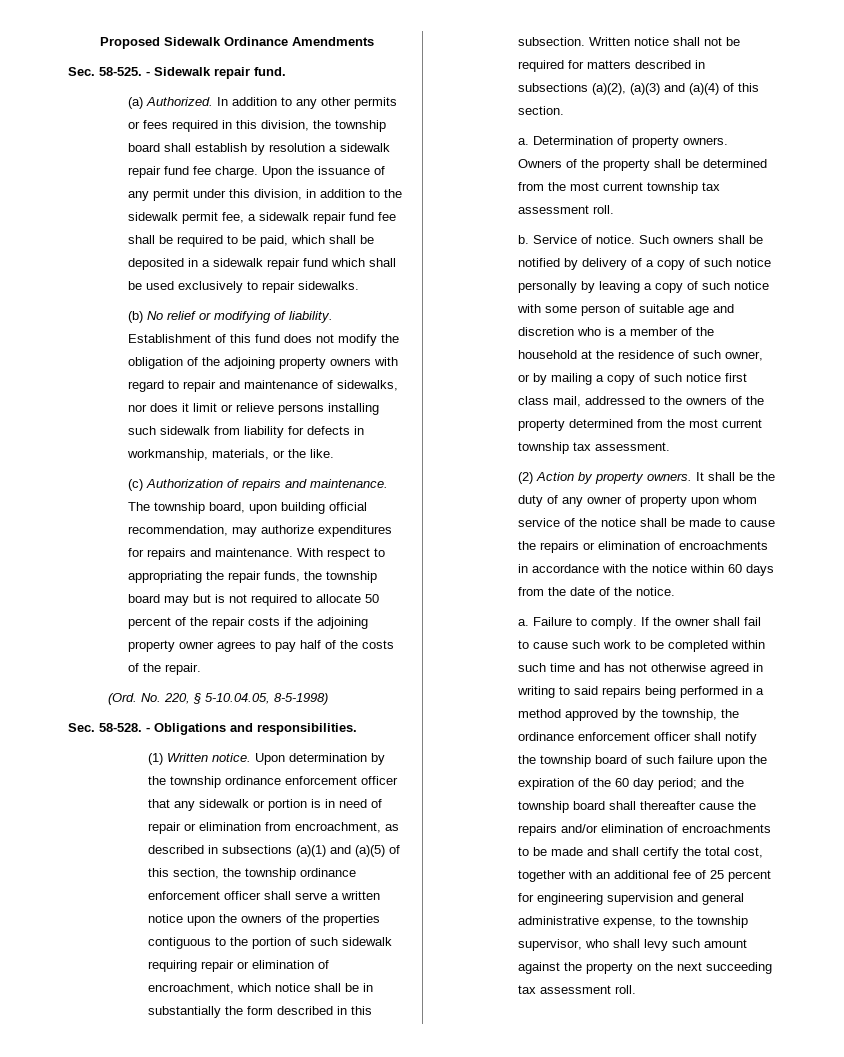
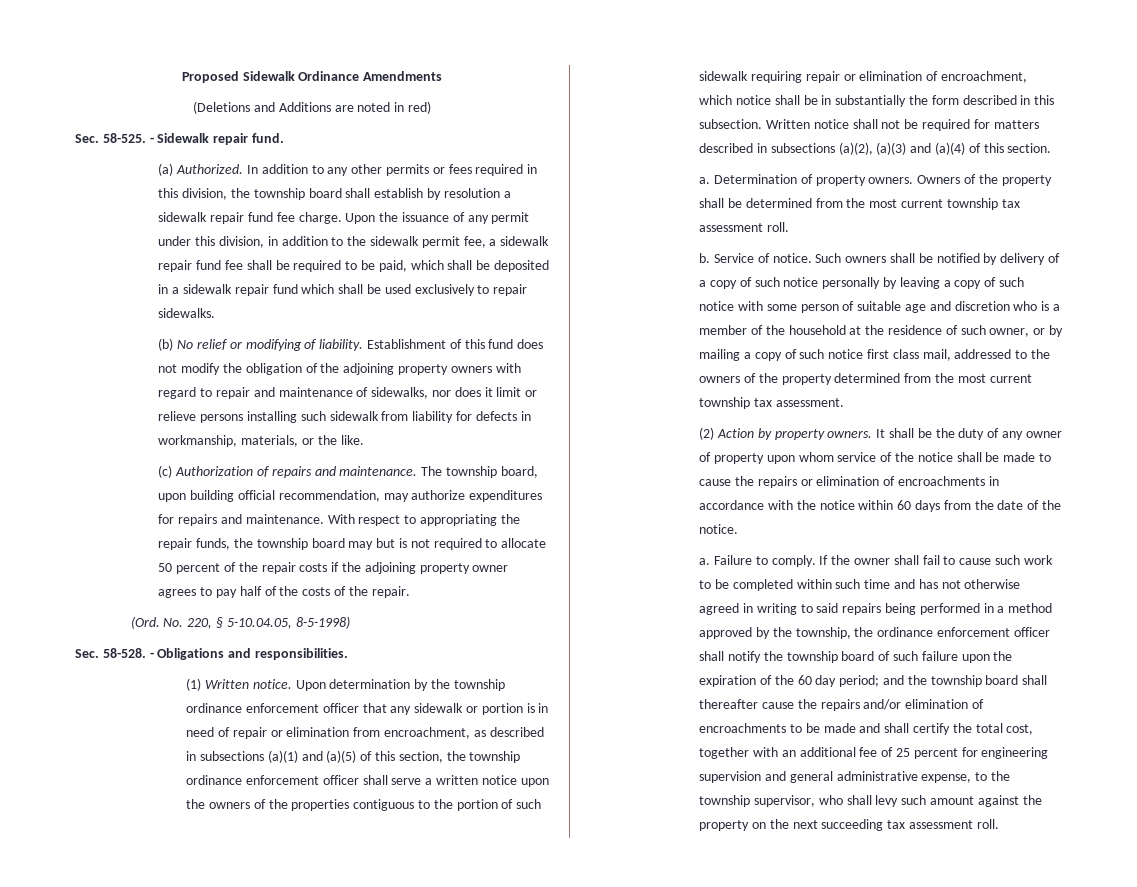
(374, 41) none -> [193,101,431,114] // (Deletions and Additions are noted in red)

